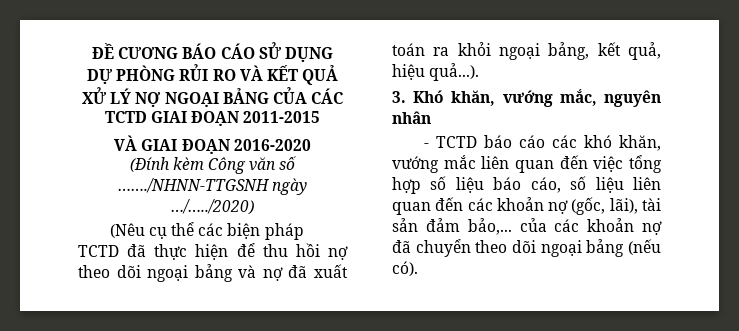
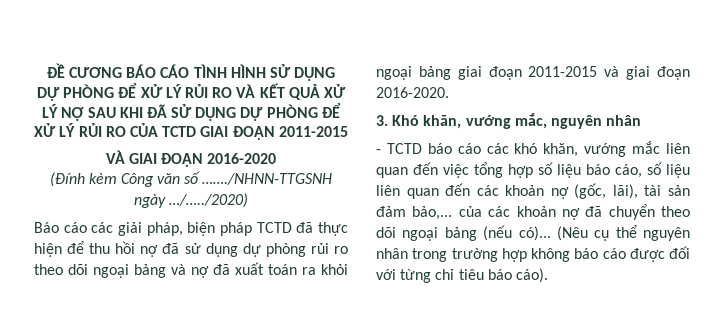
[258,42,333,62] [86,65,176,84] SỬ DỤNG DỰ PHÒNG -> [193,64,336,81] [37,83,182,101] TÌNH HÌNH SỬ DỤNG DỰ PHÒNG ĐỂ XỬ LÝ
[164,87,344,107] NGOẠI BẢNG CỦA CÁC -> [87,103,341,121] [34,123,158,137] SAU KHI ĐÃ SỬ DỤNG DỰ PHÒNG ĐỂ XỬ LÝ RỦI RO CỦA
[109,222,224,239] (Nêu cụ thể các -> [34,222,183,236] Báo cáo các giải pháp,
(348, 253) none -> [162,243,348,257] đã sử dụng dự phòng rủi ro
[548,42,661,60] [392,63,480,81] bảng, kết quả, hiệu quả...). -> [418,66,690,80] [376,87,449,98] bảng giai đoạn 2011-2015 và giai đoạn 2016-2020.
[392,261,418,276] có). -> [518,225,690,241] [376,246,690,262] [376,268,548,283] có)... (Nêu cụ thể nguyên nhân trong trường hợp không báo cáo được đối với từng chỉ tiêu báo cáo).

